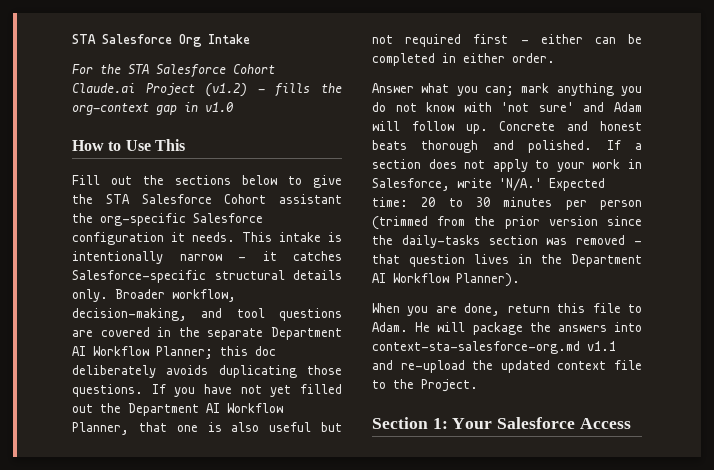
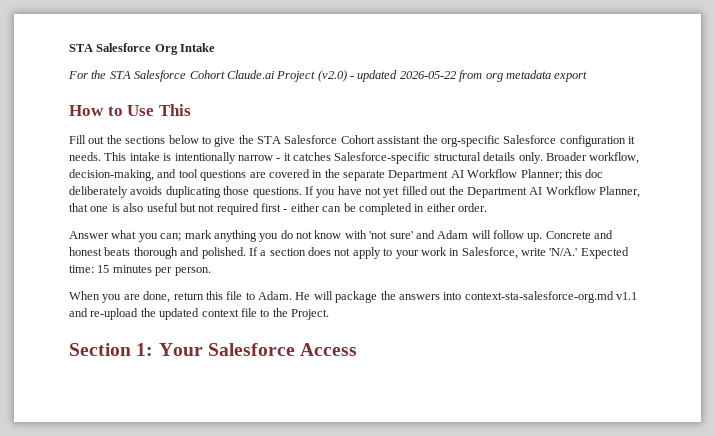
[205,83,342,97] [72,102,233,115] (v1.2) - fills the org-context gap in v1.0 -> [317,70,588,82] (v2.0) - updated 2026-05-22 from org metadata export
[421,197,642,210] [372,216,642,230] [372,235,642,248] [372,254,642,267] [372,273,520,287] 20 to 30 minutes per person (trimmed from the prior version since the daily-tasks section was removed - that question lives in the Department AI Workflow Planner). -> [97,265,211,276] 15 minutes per person.

